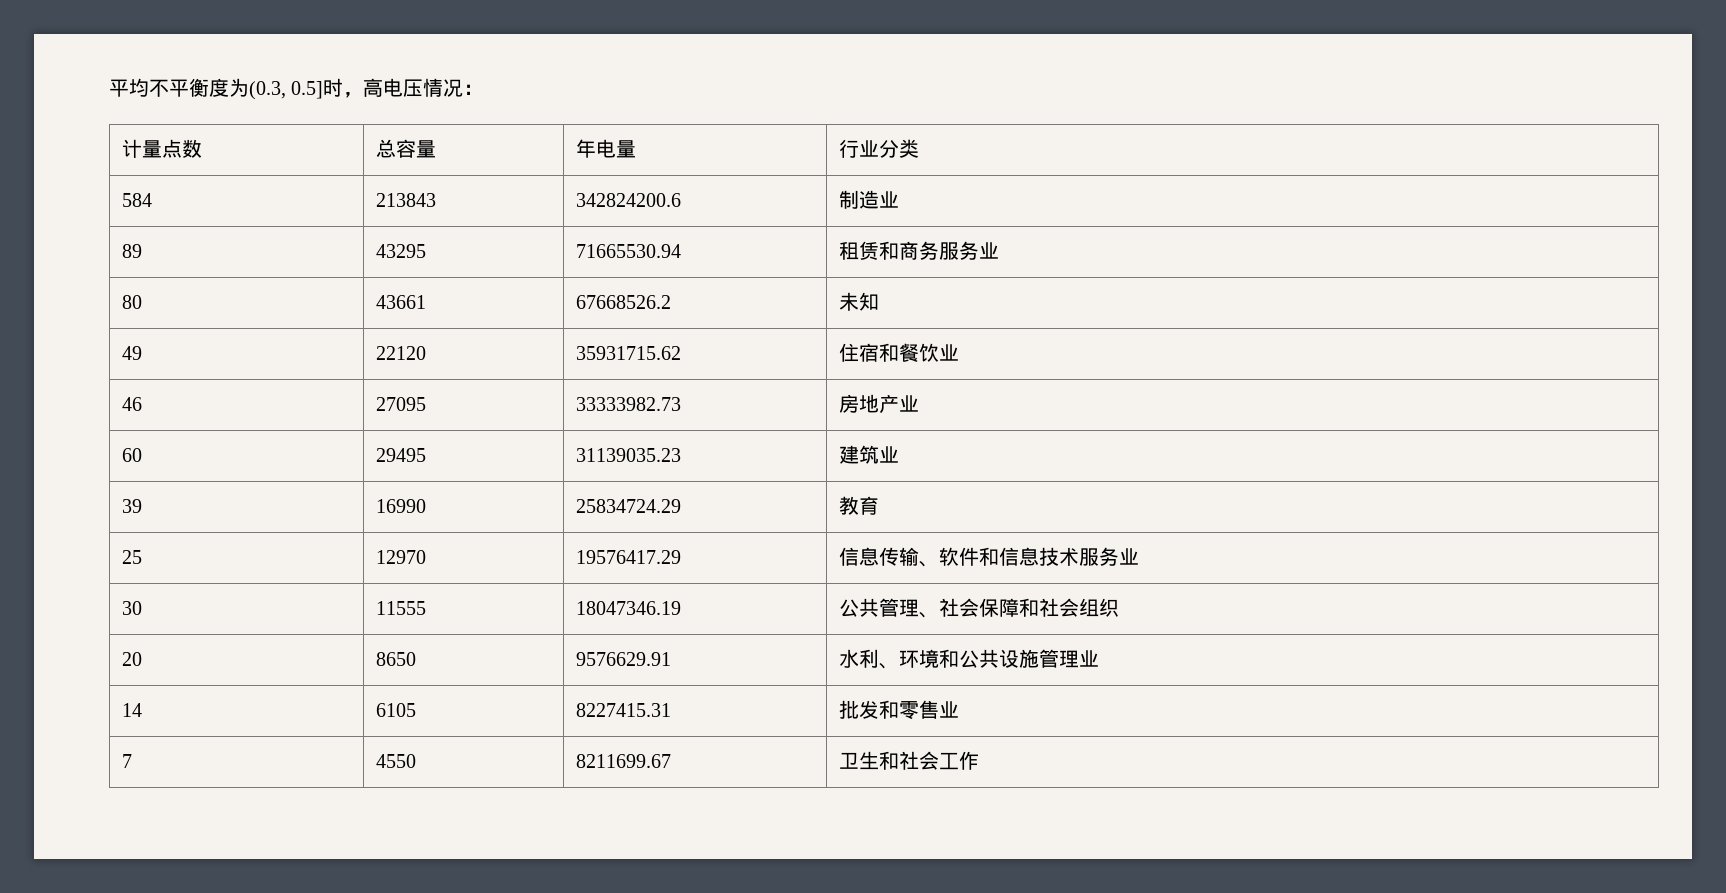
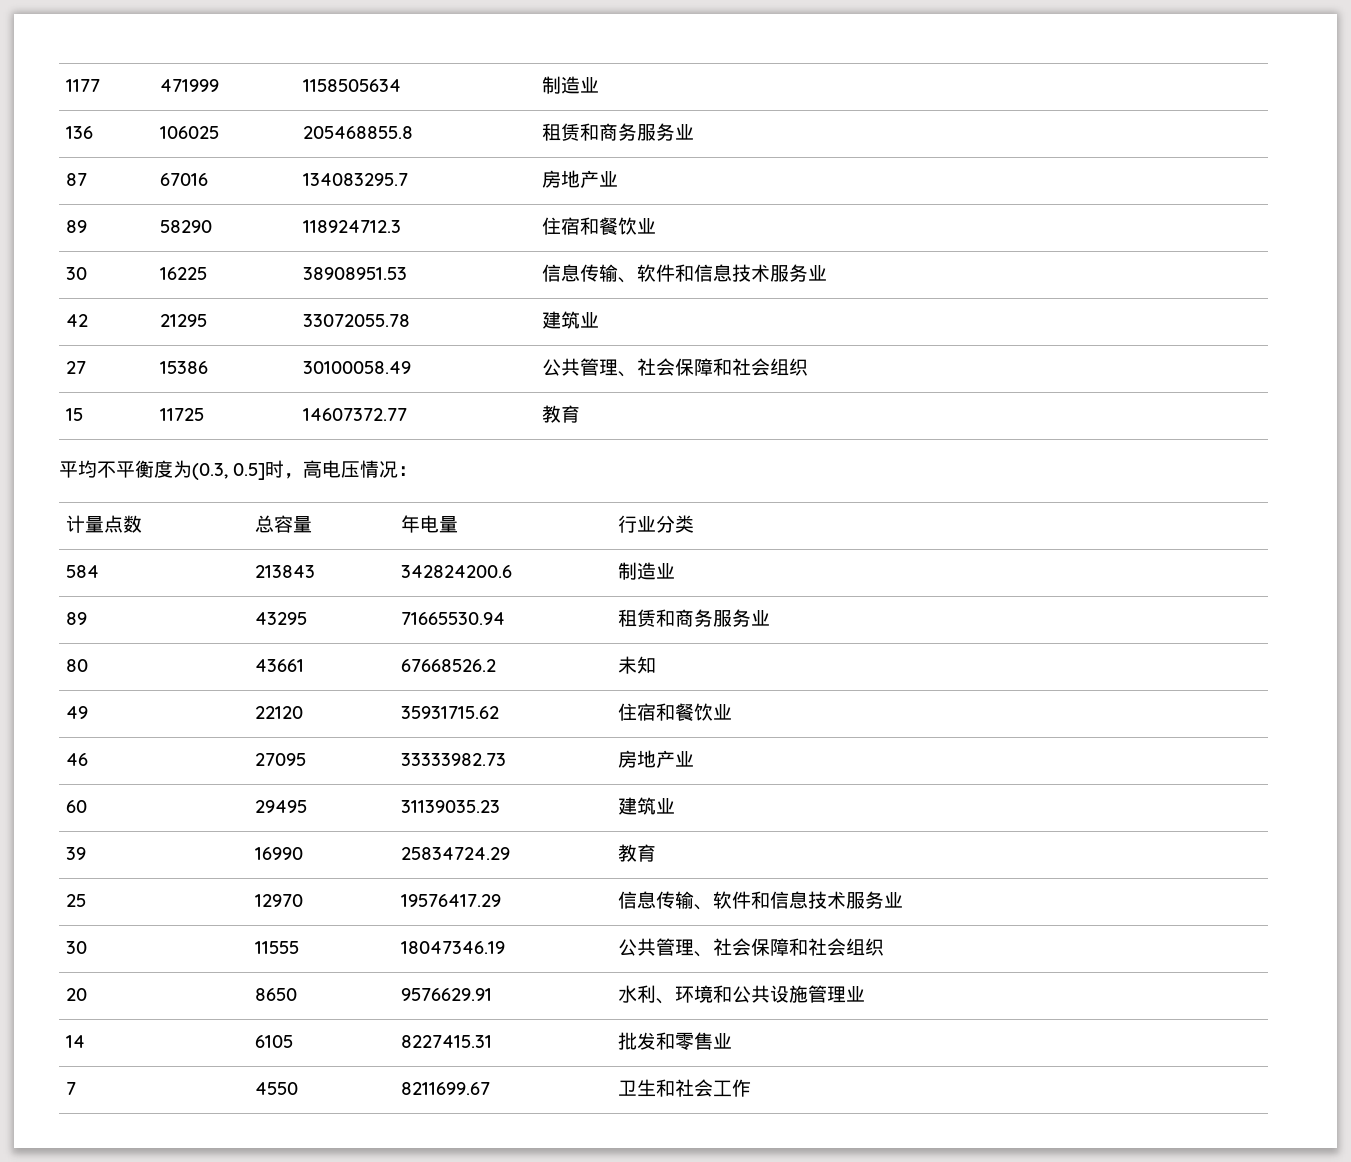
(109, 88) none -> [66,79,101,92] [160,79,220,92] [303,79,402,92] [542,76,600,94] [66,126,94,139] [160,126,220,139] [303,126,414,139] [542,123,695,141] [66,173,88,186] [160,173,209,186] [303,173,409,186] [542,170,619,188] [66,220,88,233] [160,220,213,233] [303,220,402,233] [542,217,657,235] [66,267,88,280] [160,267,208,280] [303,267,408,280] [542,264,828,283] [66,314,89,327] [160,314,208,327] [303,314,411,327] [542,311,600,329] [66,361,87,374] [160,361,209,374] [303,361,412,374] [542,358,809,377] [66,408,84,421] [160,408,205,421] [303,408,408,421] [542,405,581,423] 1177 | 471999 | 1158505634 | 制造业 // 136 | 106025 | 205468855.8 | 租赁和商务服务业 // 87 | 67016 | 134083295.7 | 房地产业 // 89 | 58290 | 118924712.3 | 住宿和餐饮业 // 30 | 16225 | 38908951.53 | 信息传输、软件和信息技术服务业 // 42 | 21295 | 33072055.78 | 建筑业 // 27 | 15386 | 30100058.49 | 公共管理、社会保障和社会组织 // 15 | 11725 | 14607372.77 | 教育 //

